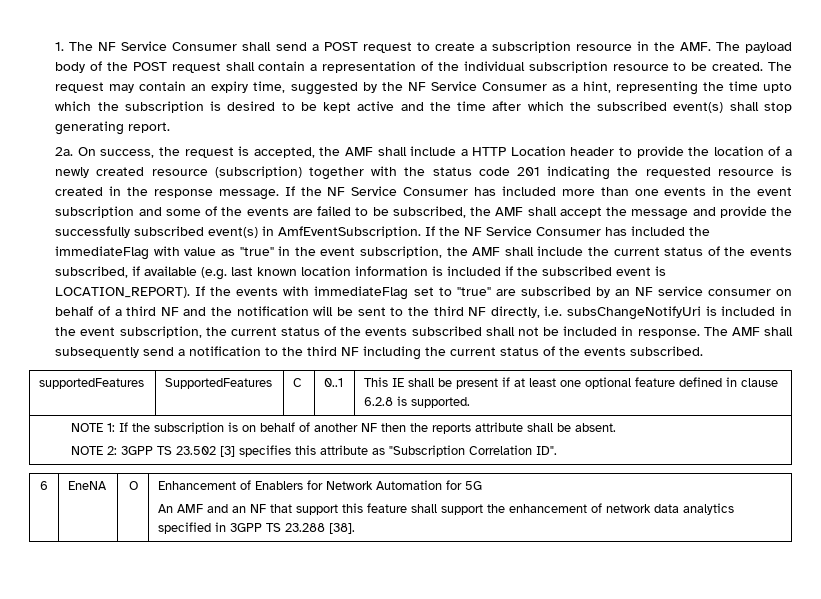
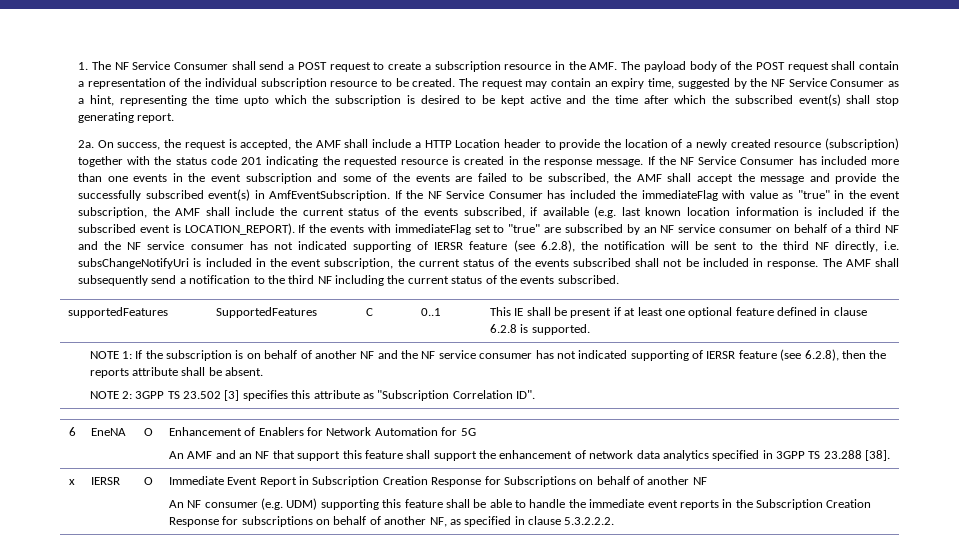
(233, 311) none -> [127,240,598,252] NF service consumer has not indicated supporting of IERSR feature (see 6.2.8), the
(377, 427) none -> [377,349,839,361] and the NF service consumer has not indicated supporting of IERSR feature (see 6.2.8),
(356, 528) none -> [69,479,75,485] [90,477,120,485] [144,477,153,485] [168,476,707,487] [168,498,872,510] [168,516,615,527] // x | IERSR | O | Immediate Event Report in Subscription Creation Response for Subscriptions on behalf of another NF // An NF consumer (e.g. UDM) supporting this feature shall be able to handle the immediate event reports in the Subscription Creation Response for subscriptions on behalf of another NF, as specified in clause 5.3.2.2.2.

